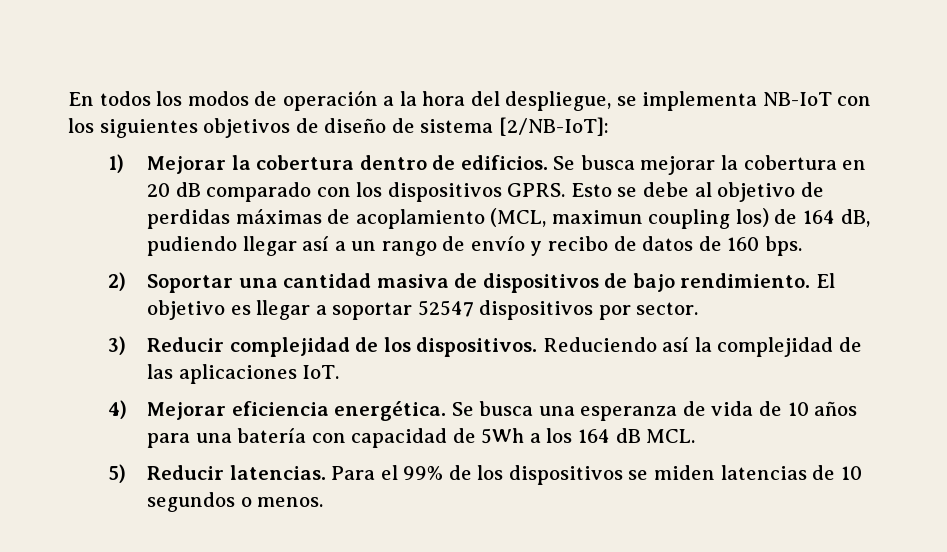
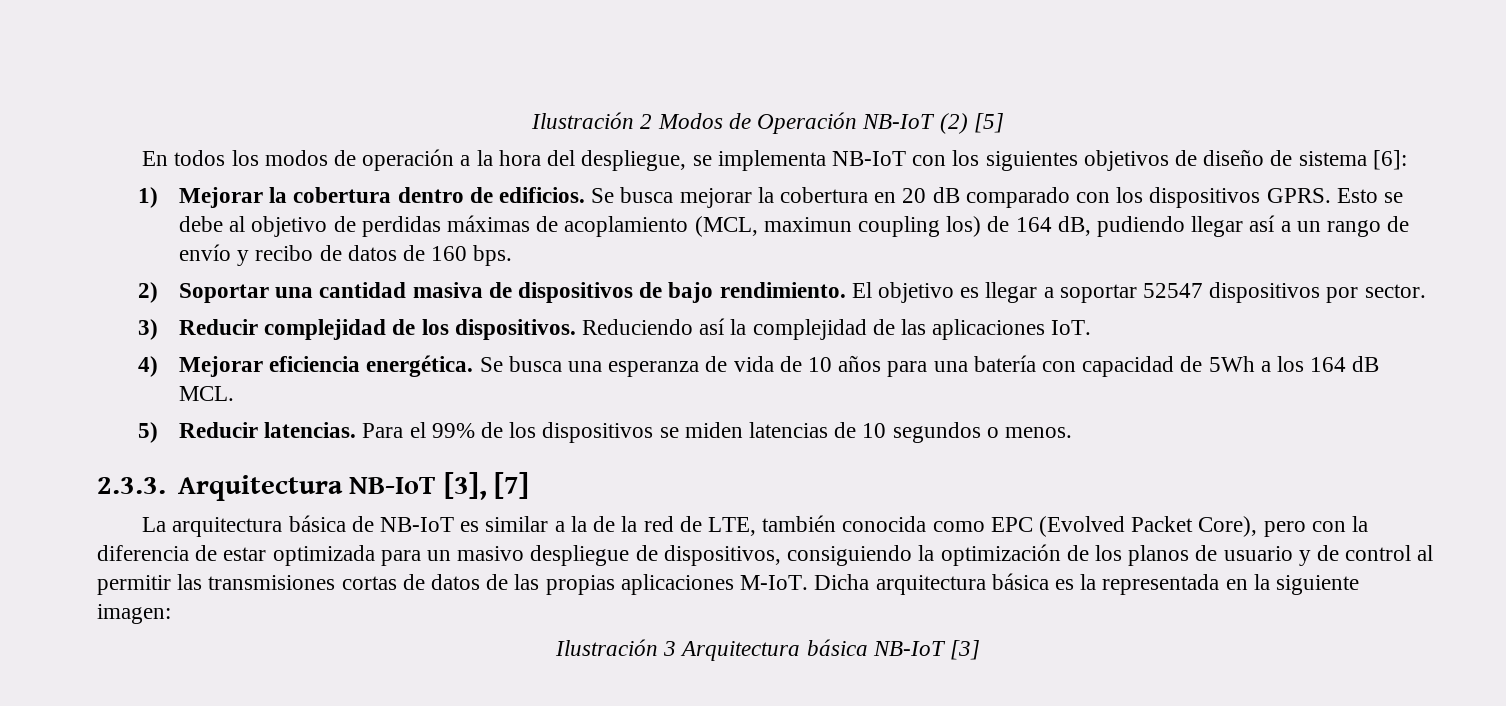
(68, 99) none -> [531,112,1004,134] Ilustración 2 Modos de Operación NB-IoT (2) [5] //
[498,117,609,136] [2/NB-IoT]: -> [1372,150,1407,170] [6]:
(324, 502) none -> [97,472,530,501] [142,515,1369,537] [97,544,1434,566] [97,573,1359,595] [97,604,171,624] [554,639,981,661] // 2.3.3. Arquitectura NB-IoT [3], [7] // La arquitectura básica de NB-IoT es similar a la de la red de LTE, también conocida como EPC (Evolved Packet Core), pero con la diferencia de estar optimizada para un masivo despliegue de dispositivos, consiguiendo la optimización de los planos de usuario y de control al permitir las transmisiones cortas de datos de las propias aplicaciones M-IoT. Dicha arquitectura básica es la representada en la siguiente imagen: // Ilustración 3 Arquitectura básica NB-IoT [3]

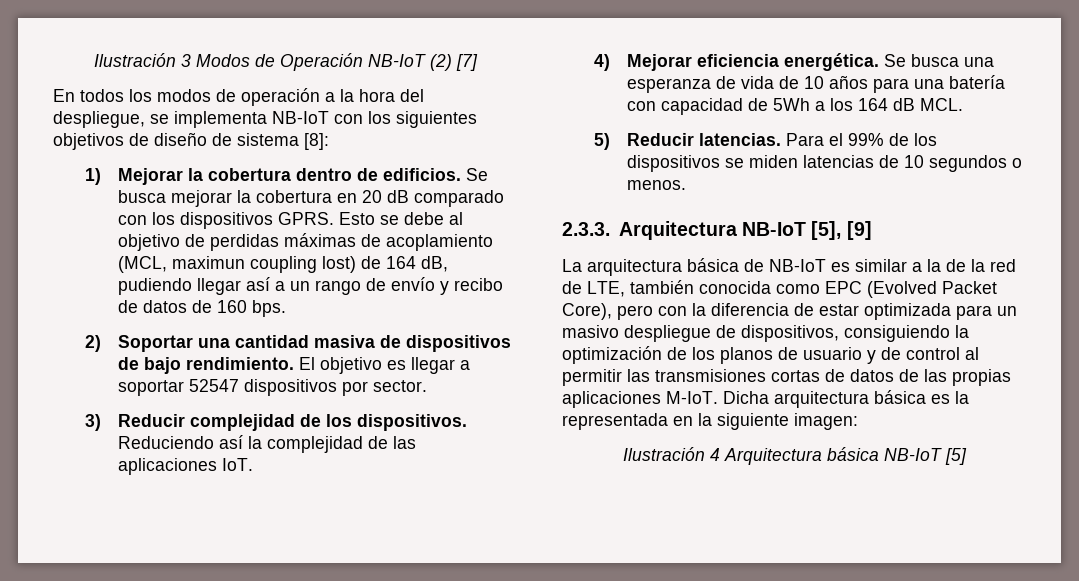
[531,112,653,129] Ilustración 2 -> [93,53,191,67] Ilustración 3
[973,113,1004,133] [5] -> [455,54,478,71] [7]
[1372,150,1407,170] [6]: -> [304,133,329,150] [8]:
[946,216,982,237] los) -> [321,256,356,273] lost)
[443,472,530,500] [3], [7] -> [811,221,872,240] [5], [9]
[663,641,677,656] 3 -> [709,448,720,461] 4
[950,640,981,660] [3] -> [944,448,967,465] [5]

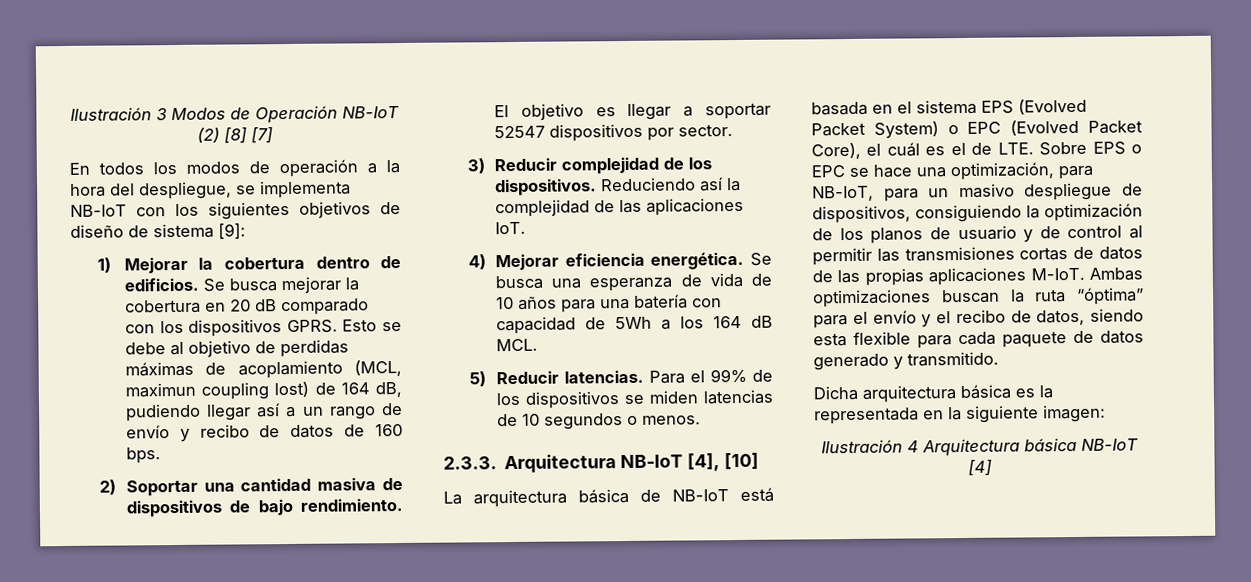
(452, 62) none -> [223,127,247,144] [8]
[304,133,329,150] [8]: -> [218,223,246,240] [9]:
[811,221,872,240] [5], [9] -> [686,452,759,472] [4], [10]
[831,259,1016,272] [562,280,997,298] [562,303,951,320] es similar a la de la red de LTE, también conocida como EPC (Evolved Packet Core), pero con la diferencia de estar optimizada -> [740,487,774,502] [811,98,1087,116] [811,119,1143,139] [811,141,1142,160] [811,162,1094,181] [812,185,874,202] está basada en el sistema EPS (Evolved Packet System) o EPC (Evolved Packet Core), el cuál es el de LTE. Sobre EPS o EPC se hace una optimización, para NB-IoT,
(718, 397) none -> [1089,267,1143,281] [813,287,1144,308] [813,308,1144,329] [813,330,1144,349] [813,351,999,371] Ambas optimizaciones buscan la ruta “óptima” para el envío y el recibo de datos, siendo esta flexible para cada paquete de datos generado y transmitido. //
[944,448,967,465] [5] -> [967,459,992,476] [4]

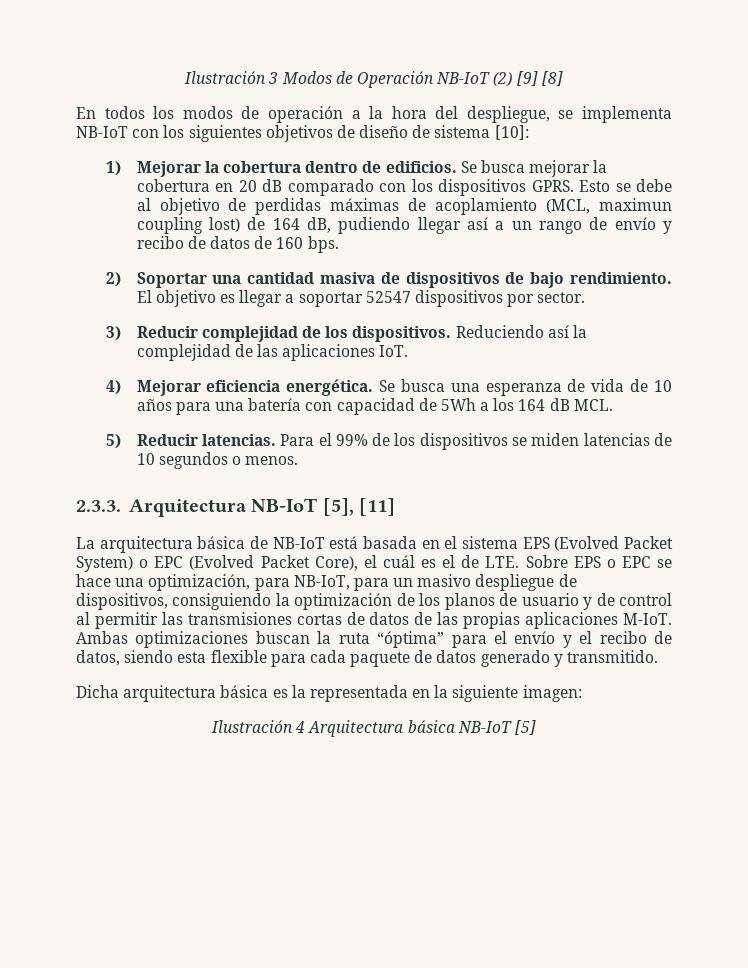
(220, 135) none -> [516,71,538,86] [9]
[250,127,273,144] [7] -> (563, 78) none
[218,223,246,240] [9]: -> [494,125,529,140] [10]:
[686,452,759,472] [4], [10] -> [322,498,395,516] [5], [11]
[967,459,992,476] [4] -> [514,720,536,735] [5]

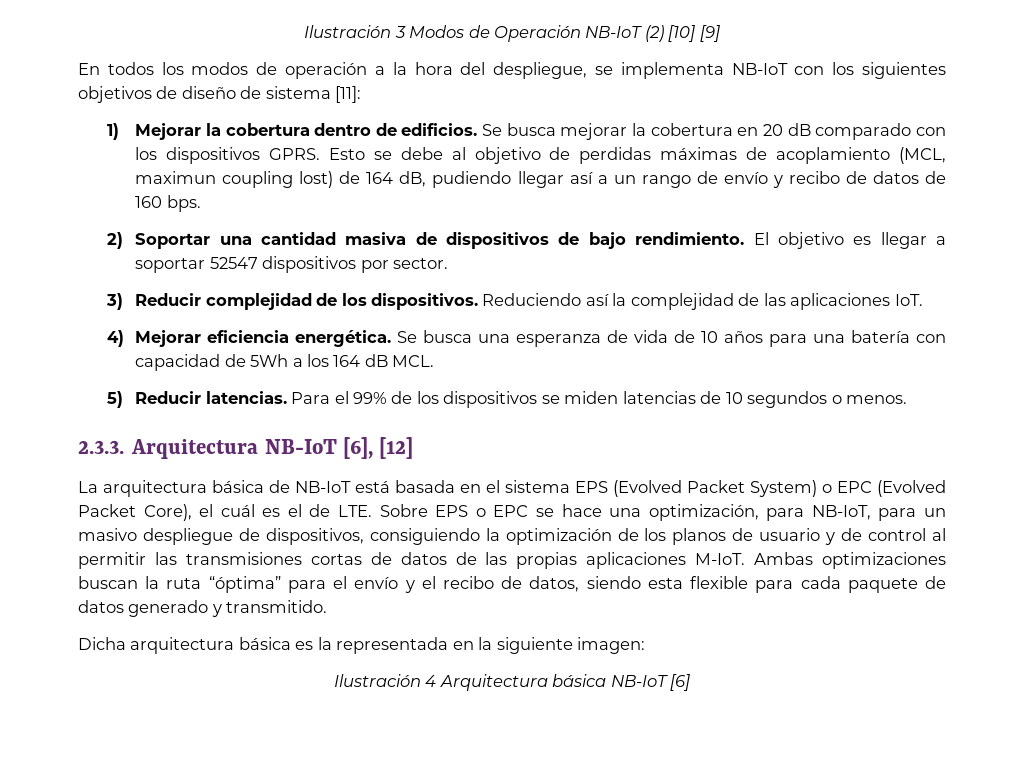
(513, 79) none -> [668,25,696,42] [10]
[541,71,563,86] [8] -> (720, 33) none
[494,125,529,140] [10]: -> [335,86,362,103] [11]:
[322,498,395,516] [5], [11] -> [342,437,414,459] [6], [12]
[514,720,536,735] [5] -> [670,674,691,691] [6]

